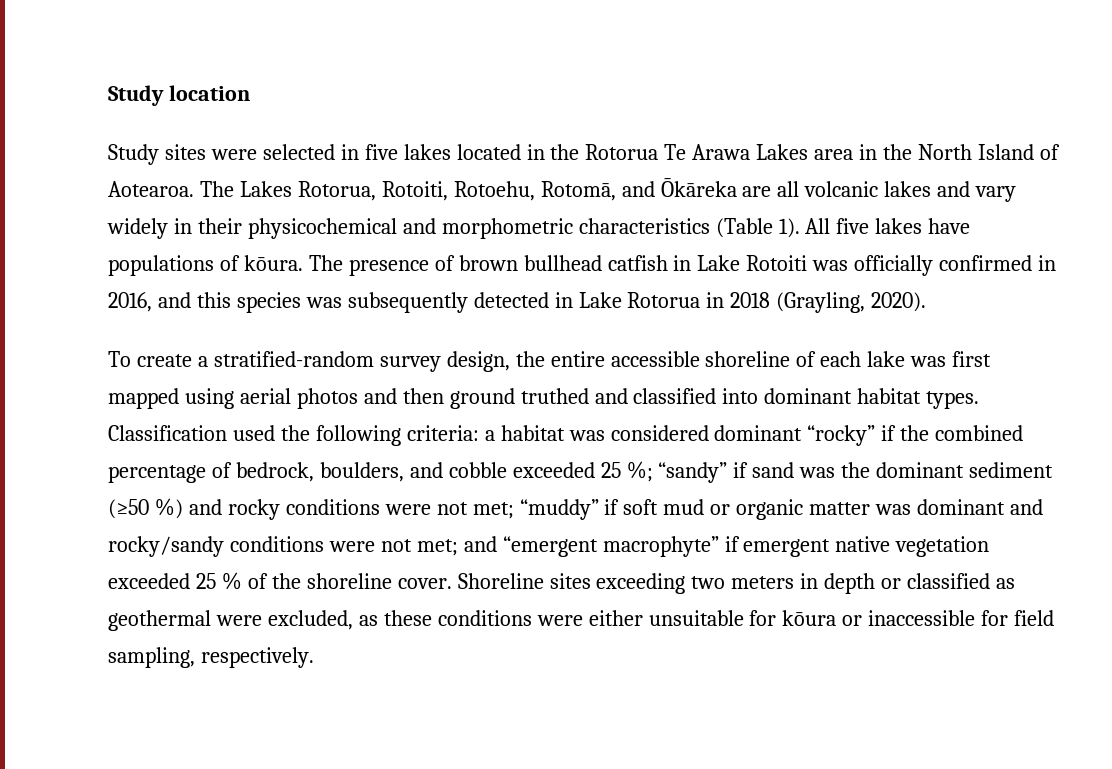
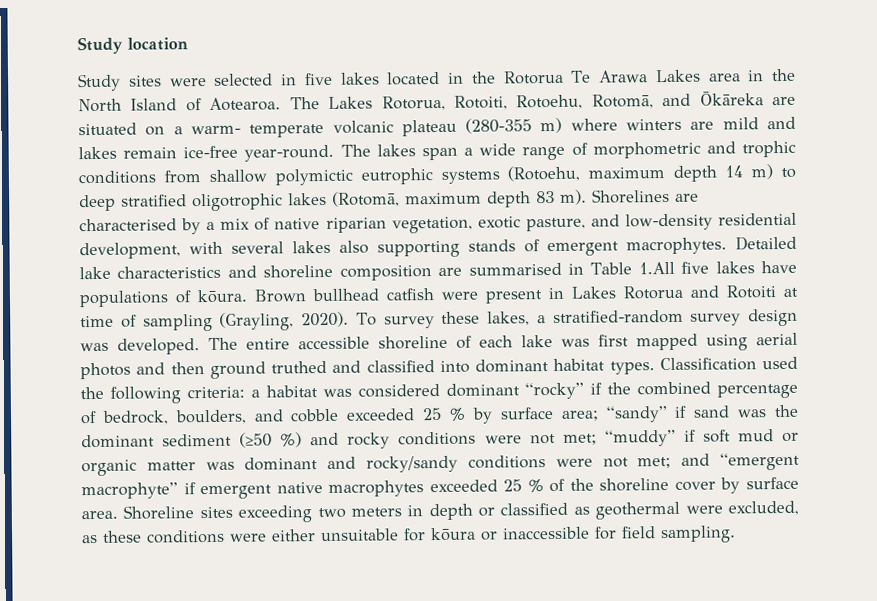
[777,181,1017,202] [107,218,831,239] all volcanic lakes and vary widely in their physicochemical and morphometric characteristics (Table 1). All -> [78,116,796,138] [78,140,796,162] [78,164,796,186] [79,188,699,212] [79,212,797,235] [79,235,797,260] [79,261,675,281] situated on a warm- temperate volcanic plateau (280-355 m) where winters are mild and lakes remain ice-free year-round. The lakes span a wide range of morphometric and trophic conditions from shallow polymictic eutrophic systems (Rotoehu, maximum depth 14 m) to deep stratified oligotrophic lakes (Rotomā, maximum depth 83 m). Shorelines are characterised by a mix of native riparian vegetation, exotic pasture, and low-density residential development, with several lakes also supporting stands of emergent macrophytes. Detailed lake characteristics and shoreline composition are summarised in Table 1.All
[308,255,1057,276] [108,292,927,313] [108,351,545,372] The presence of brown bullhead catfish in Lake Rotoiti was officially confirmed in 2016, and this species was subsequently detected in Lake Rotorua in 2018 (Grayling, 2020). // To create a stratified-random survey design, the -> [254,285,798,304] [80,308,798,332] [80,337,238,355] Brown bullhead catfish were present in Lakes Rotorua and Rotoiti at time of sampling (Grayling, 2020). To survey these lakes, a stratified-random survey design was developed. The
[626,461,653,482] %; -> [449,407,599,424] % by surface area;
[895,536,990,557] vegetation -> [328,480,425,497] macrophytes
[397,578,452,589] cover. -> [674,476,800,494] [81,510,118,520] cover by surface area.
[108,647,314,668] sampling, respectively. -> [660,525,736,544] sampling.

